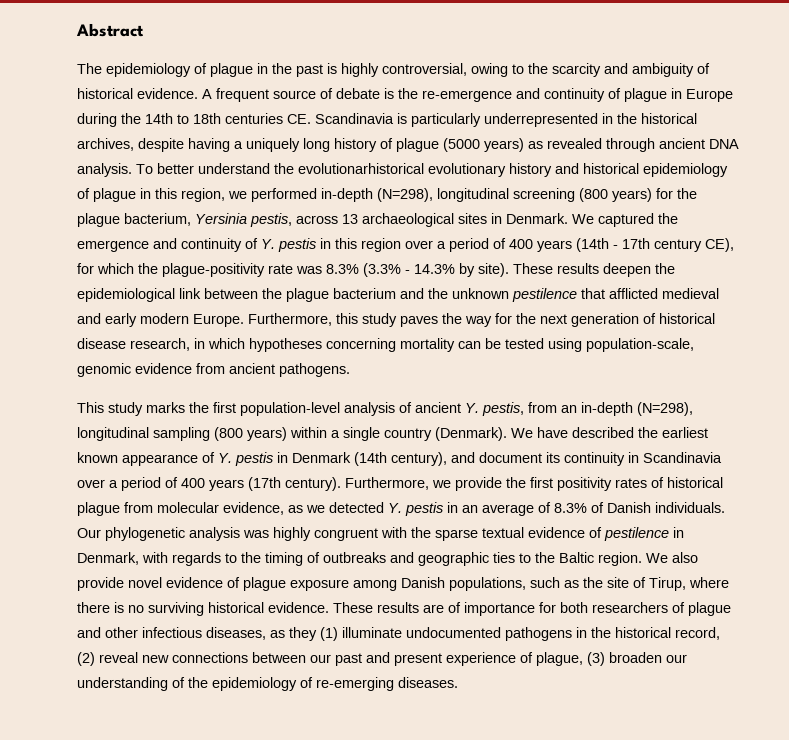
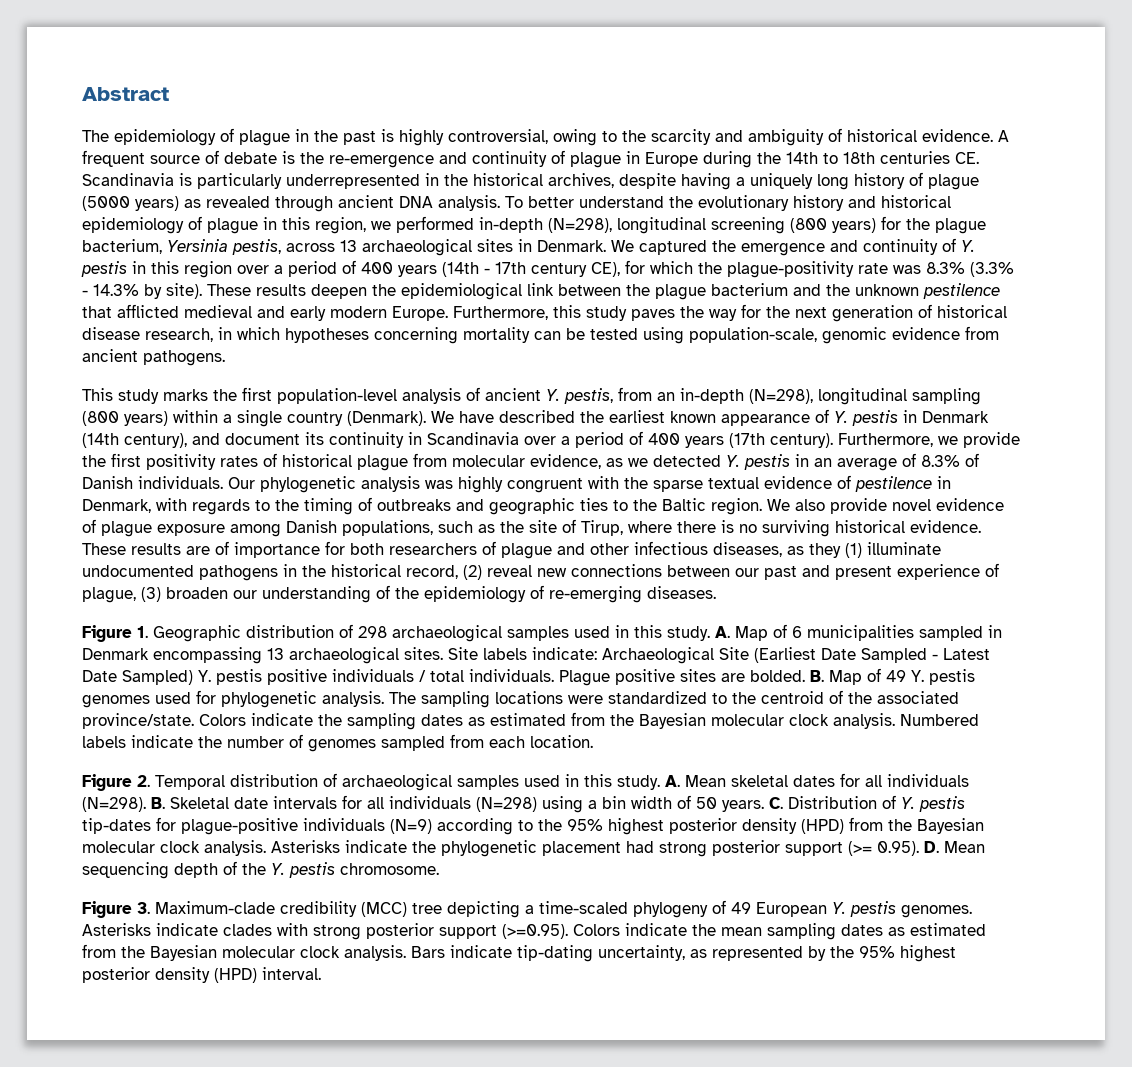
[298,163,424,174] evolutionarhistorical -> (693, 202) none
(458, 682) none -> [82,624,1002,642] [82,647,990,664] [82,668,975,686] [82,690,959,708] [82,712,979,730] [82,734,593,752] [82,773,969,791] [82,795,965,813] [82,817,984,835] [82,840,985,857] [82,861,439,879] [82,900,972,918] [82,923,986,940] [82,944,956,962] [82,967,321,983] // Figure 1. Geographic distribution of 298 archaeological samples used in this study. A. Map of 6 municipalities sampled in Denmark encompassing 13 archaeological sites. Site labels indicate: Archaeological Site (Earliest Date Sampled - Latest Date Sampled) Y. pestis positive individuals / total individuals. Plague positive sites are bolded. B. Map of 49 Y. pestis genomes used for phylogenetic analysis. The sampling locations were standardized to the centroid of the associated province/state. Colors indicate the sampling dates as estimated from the Bayesian molecular clock analysis. Numbered labels indicate the number of genomes sampled from each location. // Figure 2. Temporal distribution of archaeological samples used in this study. A. Mean skeletal dates for all individuals (N=298). B. Skeletal date intervals for all individuals (N=298) using a bin width of 50 years. C. Distribution of Y. pestis tip-dates for plague-positive individuals (N=9) according to the 95% highest posterior density (HPD) from the Bayesian molecular clock analysis. Asterisks indicate the phylogenetic placement had strong posterior support (>= 0.95). D. Mean sequencing depth of the Y. pestis chromosome. // Figure 3. Maximum-clade credibility (MCC) tree depicting a time-scaled phylogeny of 49 European Y. pestis genomes. Asterisks indicate clades with strong posterior support (>=0.95). Colors indicate the mean sampling dates as estimated from the Bayesian molecular clock analysis. Bars indicate tip-dating uncertainty, as represented by the 95% highest posterior density (HPD) interval.

